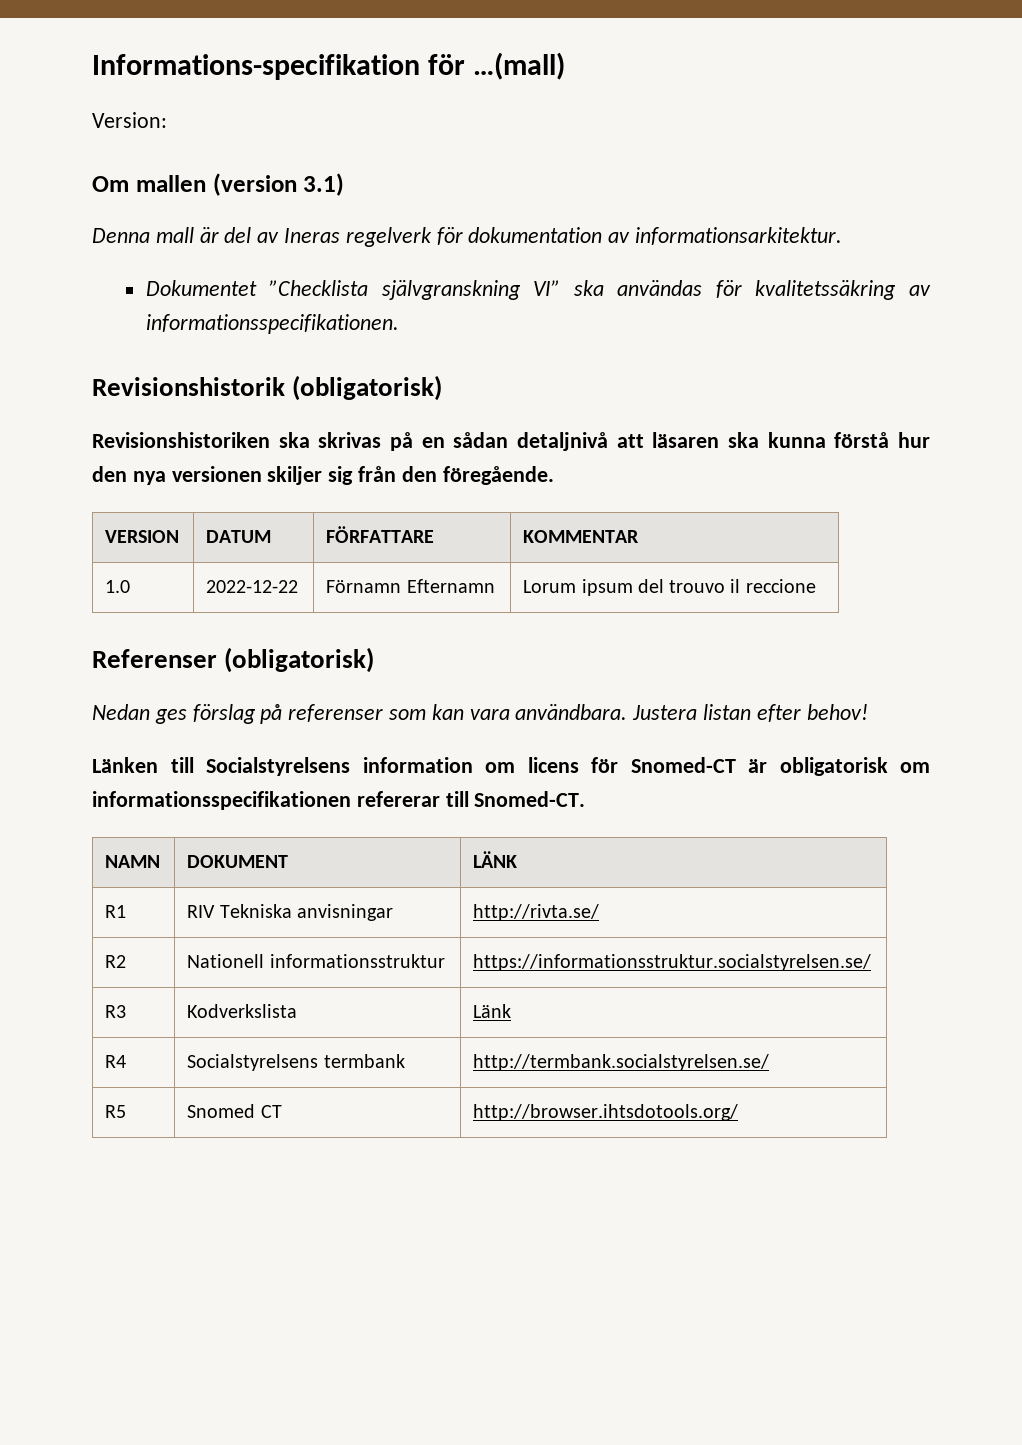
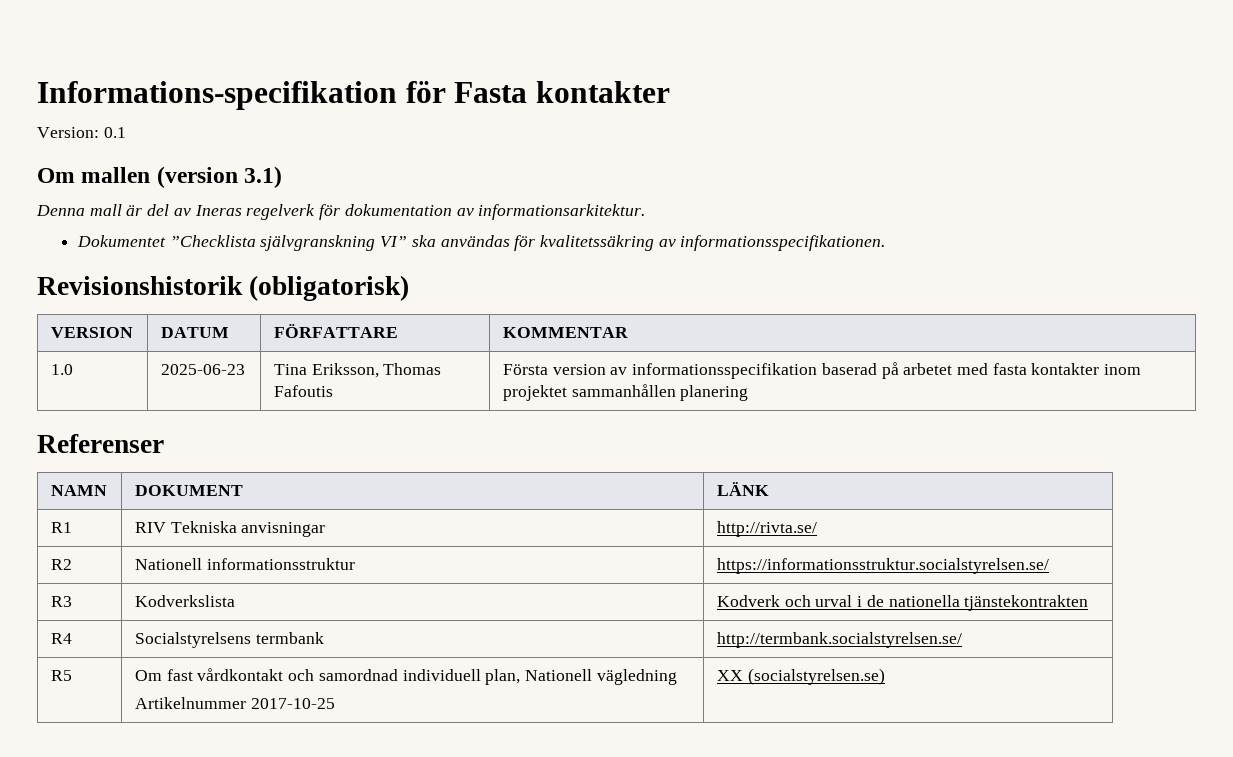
[472,52,565,80] …(mall) -> [454,81,670,103] Fasta kontakter
(167, 120) none -> [103,127,126,138] 0.1
[92,432,930,451] [92,466,554,485] // Revisionshistoriken ska skrivas på en sådan detaljnivå att läsaren ska kunna förstå hur den nya versionen skiljer sig från den föregående. -> (410, 288) none
[206,580,299,593] [326,579,495,593] [523,579,816,596] [92,647,375,673] [92,704,868,724] [92,757,930,776] [92,791,586,810] 2022-12-22 | Förnamn Efternamn | Lorum ipsum del trouvo il reccione // Referenser (obligatorisk) // Nedan ges förslag på referenser som kan vara användbara. Justera listan efter behov! // Länken till Socialstyrelsens information om licens för Snomed-CT är obligatorisk om informationsspecifikationen refererar till Snomed-CT. -> [160,364,245,375] [273,363,442,378] [273,385,333,397] [502,362,1142,379] [502,384,749,401] [37,434,164,453] 2025-06-23 | Tina Eriksson, Thomas Fafoutis | Första version av informationsspecifikation baserad på arbetet med fasta kontakter inom projektet sammanhållen planering // Referenser
[473,1004,512,1018] Länk -> [716,595,1089,611] Kodverk och urval i de nationella tjänstekontrakten
[187,1104,282,1118] [473,1104,739,1121] Snomed CT | http://browser.ihtsdotools.org/ -> [134,668,677,685] [134,697,335,709] [716,668,885,685] Om fast vårdkontakt och samordnad individuell plan, Nationell vägledning // Artikelnummer 2017-10-25 | XX (socialstyrelsen.se)

